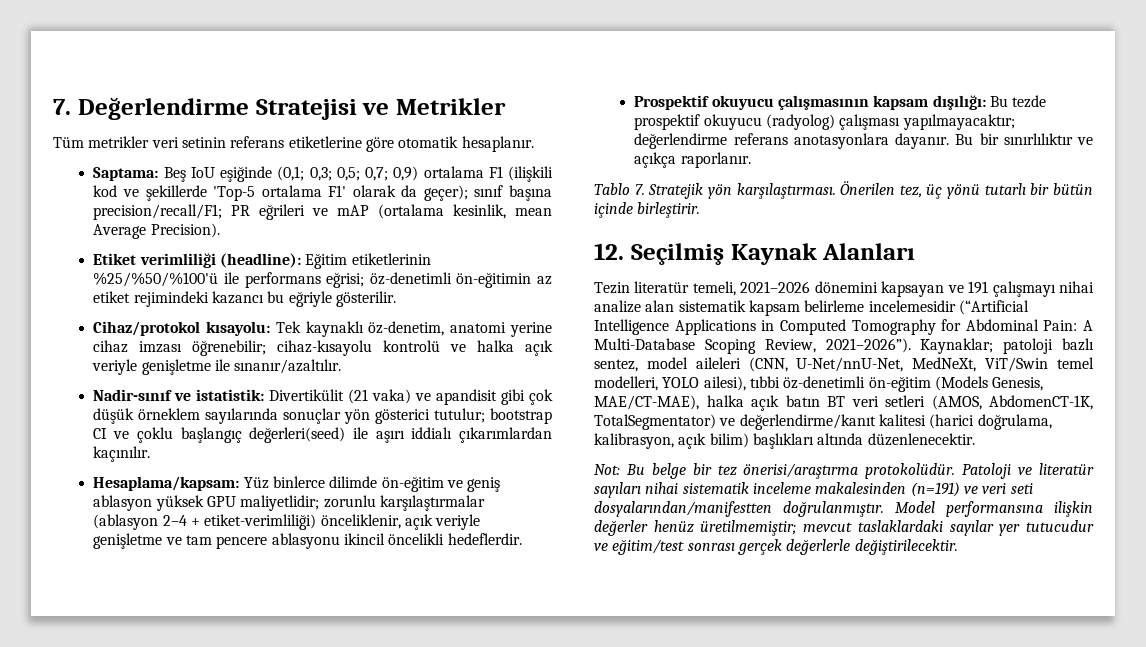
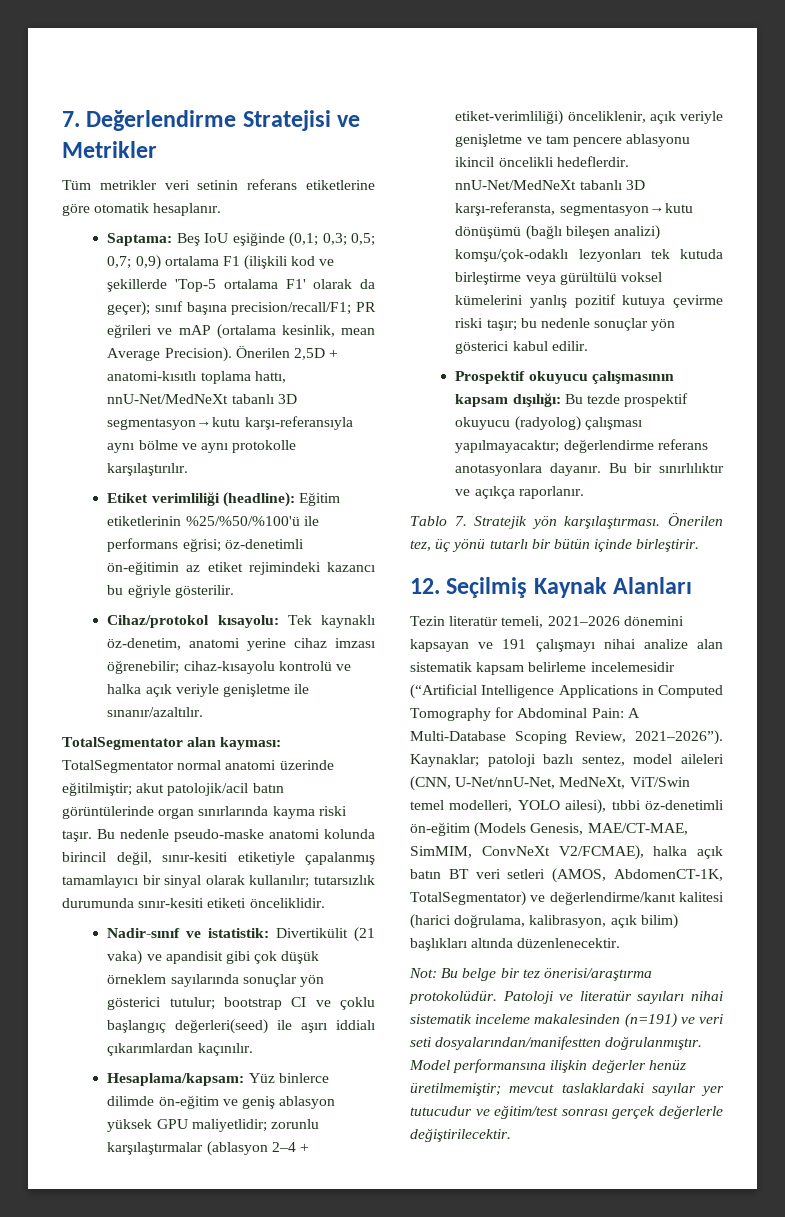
(220, 230) none -> [235,346,339,360] [107,371,286,384] [107,394,297,404] [107,416,353,430] [107,440,297,453] [107,463,189,476] Önerilen 2,5D + anatomi-kısıtlı toplama hattı, nnU-Net/MedNeXt tabanlı 3D segmentasyon→kutu karşı-referansıyla aynı bölme ve aynı protokolle karşılaştırılır.
(342, 366) none -> [62,737,282,750] [62,760,334,773] [62,782,284,796] [62,806,347,819] [62,829,375,842] [62,851,375,865] [62,875,375,888] [62,898,325,908] // TotalSegmentator alan kayması: TotalSegmentator normal anatomi üzerinde eğitilmiştir; akut patolojik/acil batın görüntülerinde organ sınırlarında kayma riski taşır. Bu nedenle pseudo-maske anatomi kolunda birincil değil, sınır-kesiti etiketiyle çapalanmış tamamlayıcı bir sinyal olarak kullanılır; tutarsızlık durumunda sınır-kesiti etiketi önceliklidir.
(522, 539) none -> [455,180,645,190] [455,202,693,216] [455,225,660,240] [455,249,723,262] [455,272,662,285] [455,294,723,308] [455,318,676,331] [455,341,588,354] nnU-Net/MedNeXt tabanlı 3D karşı-referansta, segmentasyon→kutu dönüşümü (bağlı bileşen analizi) komşu/çok-odaklı lezyonları tek kutuda birleştirme veya gürültülü voksel kümelerini yanlış pozitif kutuya çevirme riski taşır; bu nedenle sonuçlar yön gösterici kabul edilir.
[594,395,699,410] MAE/CT-MAE), -> [587,823,688,835] [410,845,644,860] MAE/CT-MAE, SimMIM, ConvNeXt V2/FCMAE),

